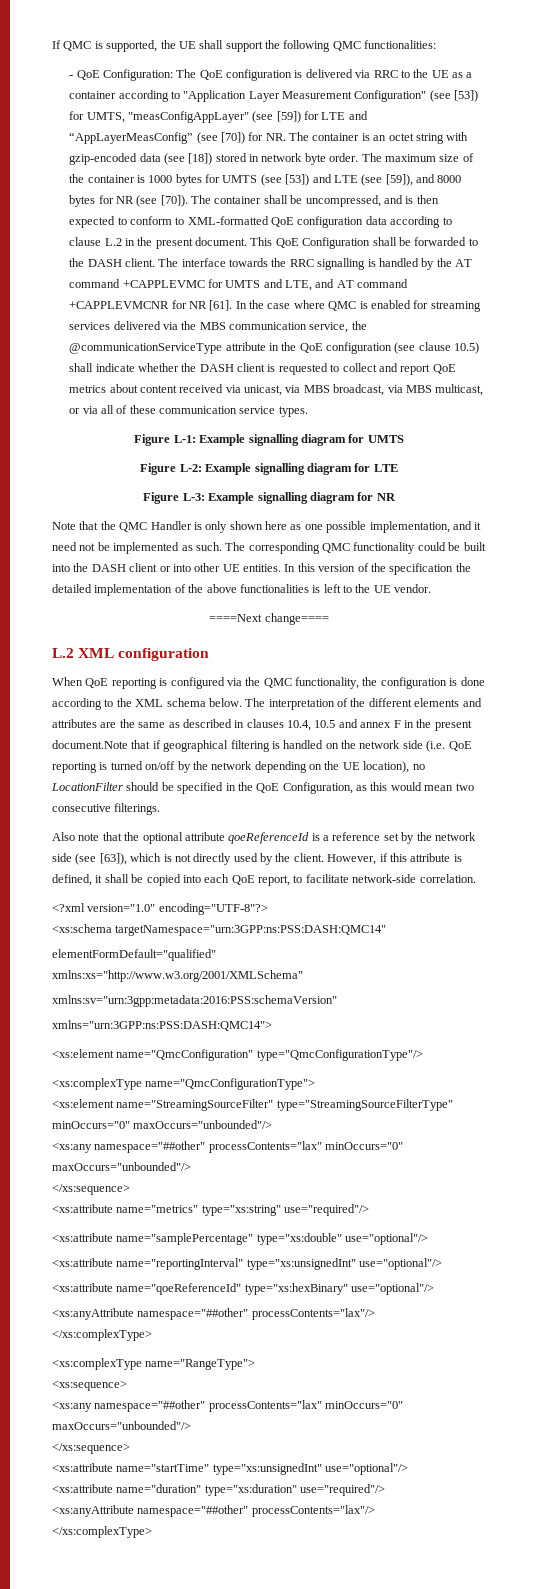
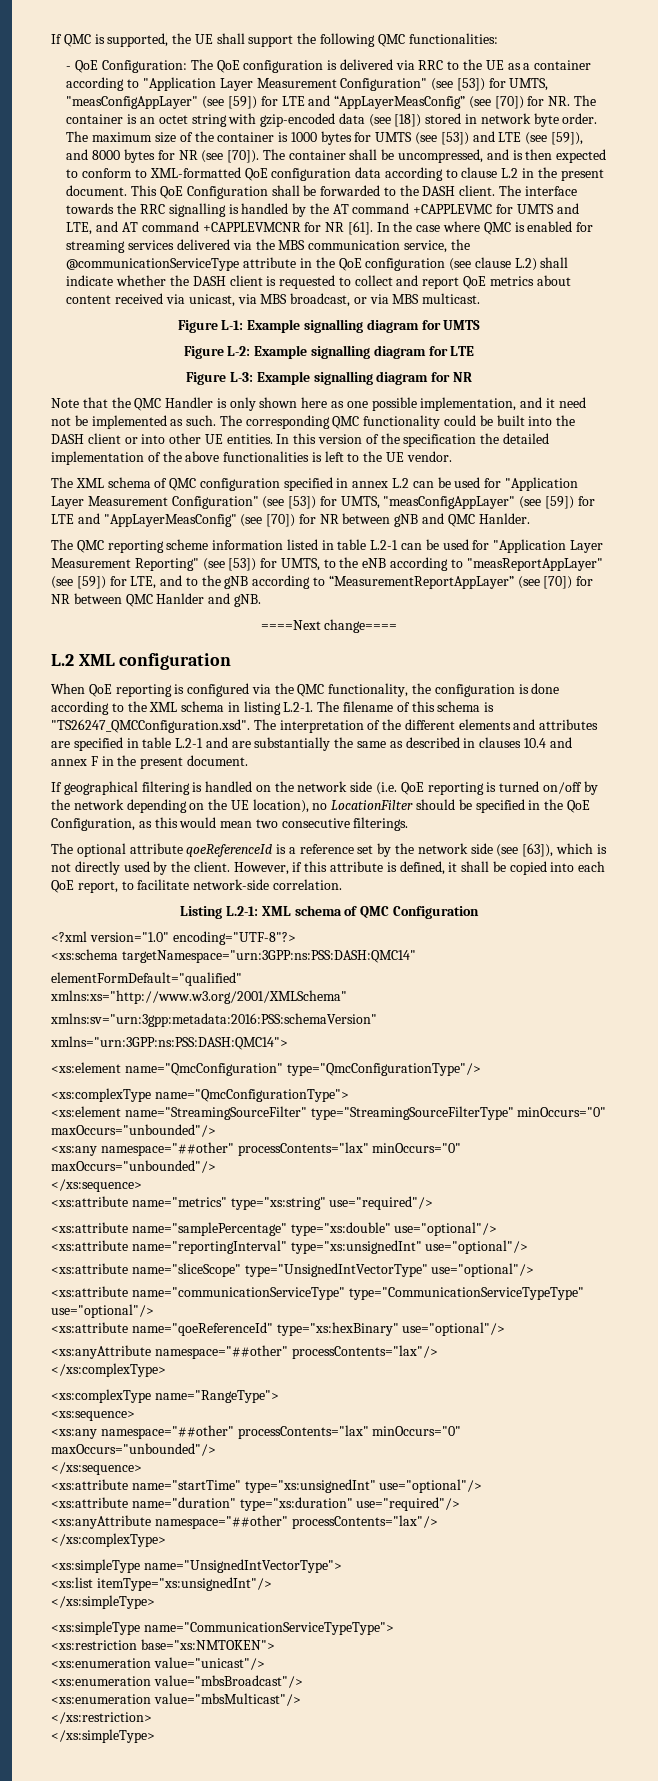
[454,342,480,354] 10.5) -> [514,258,537,271] L.2)
[387,384,484,396] [69,405,308,417] via MBS multicast, or via all of these communication service types. -> [353,293,481,304] or via MBS multicast.
(432, 588) none -> [51,477,578,491] [51,496,595,509] [51,513,530,527] [51,539,603,553] [51,557,603,571] [51,575,594,589] [51,593,261,607] // The XML schema of QMC configuration specified in annex L.2 can be used for "Application Layer Measurement Configuration" (see [53]) for UMTS, "measConfigAppLayer" (see [59]) for LTE and "AppLayerMeasConfig" (see [70]) for NR between gNB and QMC Hanlder. // The QMC reporting scheme information listed in table L.2-1 can be used for "Application Layer Measurement Reporting" (see [53]) for UMTS, to the eNB according to "measReportAppLayer" (see [59]) for LTE, and to the gNB according to “MeasurementReportAppLayer” (see [70]) for NR between QMC Hanlder and gNB.
[208,698,242,707] below. -> [227,701,495,715] [51,719,250,733] in listing L.2-1. The filename of this schema is "TS26247_QMCConfiguration.xsd".
(117, 725) none -> [73,737,331,751] specified in table L.2-1 and are substantially
[287,720,336,731] 10.4, 10.5 -> [523,738,546,748] 10.4
[52,740,161,749] document.Note that if -> [186,755,248,766] [51,782,62,792] document. // If
[52,832,140,841] Also note that the -> [51,843,73,854] The
(476, 878) none -> [180,905,479,919] // Listing L.2-1: XML schema of QMC Configuration
(443, 1264) none -> [51,1263,535,1277] [51,1286,584,1300] [51,1304,154,1318] // <xs:attribute name="sliceScope" type="UnsignedIntVectorType" use="optional"/> // <xs:attribute name="communicationServiceType" type="CommunicationServiceTypeType" use="optional"/>
(152, 1532) none -> [51,1559,342,1573] [51,1577,272,1591] [51,1595,155,1609] [51,1621,394,1635] [51,1639,275,1650] [51,1657,265,1670] [51,1675,303,1688] [51,1693,301,1706] [51,1712,152,1724] [51,1729,155,1743] // <xs:simpleType name="UnsignedIntVectorType"> // <xs:list itemType="xs:unsignedInt"/> // </xs:simpleType> // <xs:simpleType name="CommunicationServiceTypeType"> // <xs:restriction base="xs:NMTOKEN"> // <xs:enumeration value="unicast"/> // <xs:enumeration value="mbsBroadcast"/> // <xs:enumeration value="mbsMulticast"/> // </xs:restriction> // </xs:simpleType>

